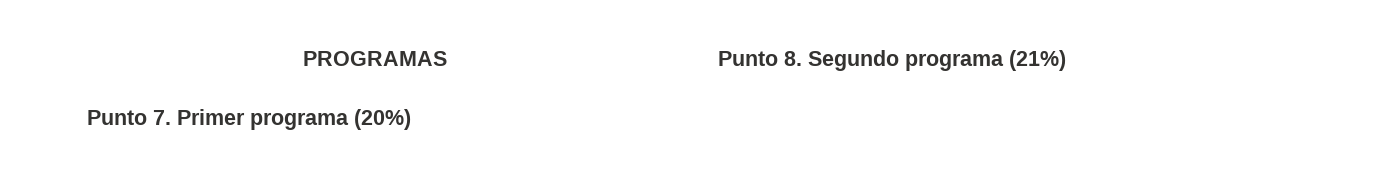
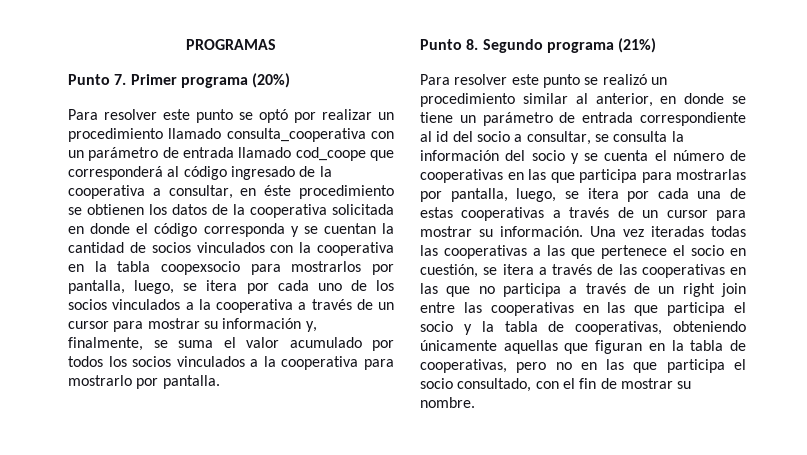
(411, 119) none -> [68,109,394,123] [68,128,394,142] [68,147,395,161] [68,166,332,180] [68,185,395,199] [68,204,394,218] [68,223,394,237] [68,242,395,256] [68,261,395,275] [68,280,394,294] [68,299,394,313] [68,318,317,332] [68,337,394,351] [68,356,394,370] [68,375,220,389] // Para resolver este punto se optó por realizar un procedimiento llamado consulta_cooperativa con un parámetro de entrada llamado cod_coope que corresponderá al código ingresado de la cooperativa a consultar, en éste procedimiento se obtienen los datos de la cooperativa solicitada en donde el código corresponda y se cuentan la cantidad de socios vinculados con la cooperativa en la tabla coopexsocio para mostrarlos por pantalla, luego, se itera por cada uno de los socios vinculados a la cooperativa a través de un cursor para mostrar su información y, finalmente, se suma el valor acumulado por todos los socios vinculados a la cooperativa para mostrarlo por pantalla.
(1066, 60) none -> [420,74,667,88] [420,93,746,107] [420,112,746,126] [420,131,684,145] [420,150,746,164] [420,169,746,183] [420,188,746,202] [420,207,746,221] [420,226,746,237] [420,245,746,259] [420,264,746,278] [420,283,746,297] [420,302,746,316] [420,321,746,335] [420,340,746,354] [420,359,746,373] [420,378,692,392] [420,397,475,408] // Para resolver este punto se realizó un procedimiento similar al anterior, en donde se tiene un parámetro de entrada correspondiente al id del socio a consultar, se consulta la información del socio y se cuenta el número de cooperativas en las que participa para mostrarlas por pantalla, luego, se itera por cada una de estas cooperativas a través de un cursor para mostrar su información. Una vez iteradas todas las cooperativas a las que pertenece el socio en cuestión, se itera a través de las cooperativas en las que no participa a través de un right join entre las cooperativas en las que participa el socio y la tabla de cooperativas, obteniendo únicamente aquellas que figuran en la tabla de cooperativas, pero no en las que participa el socio consultado, con el fin de mostrar su nombre.

